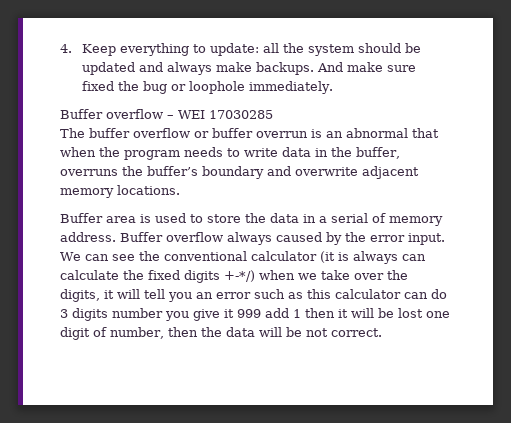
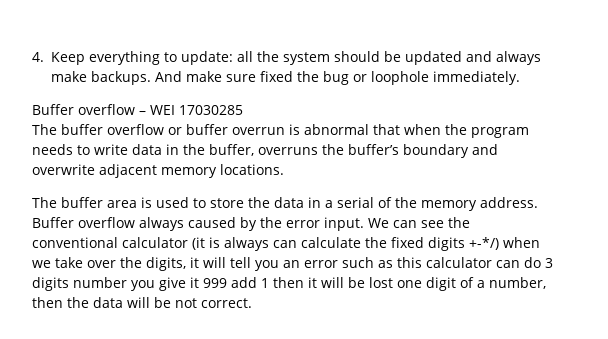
[326,131,343,138] an -> (300, 129) none
[60,213,103,223] Buffer -> [32,197,103,208] The buffer
(386, 218) none -> [395,197,417,208] the
(107, 332) none -> [477,280,485,288] a

